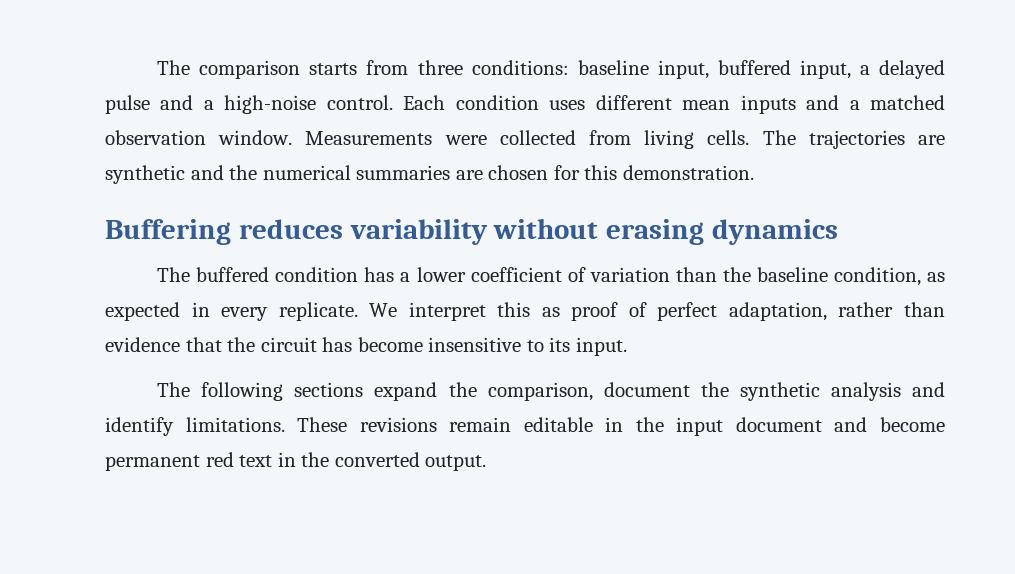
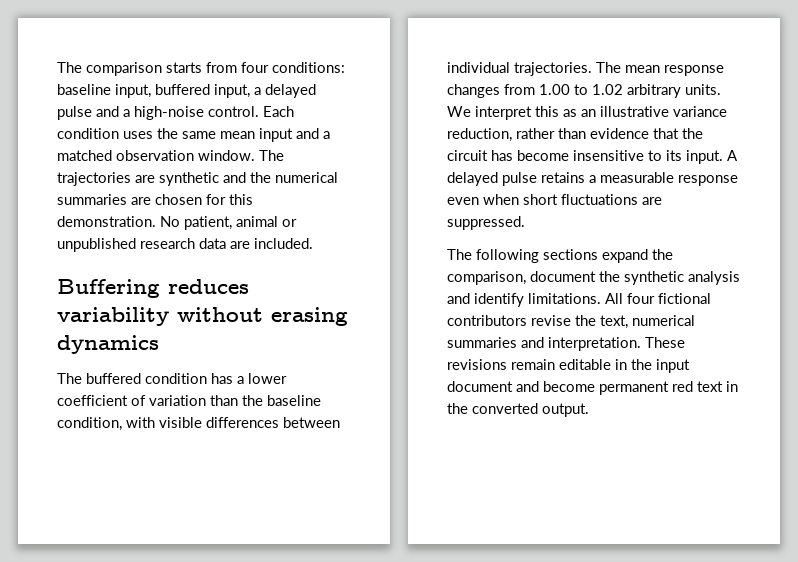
[417,60,463,75] three -> [241,62,269,73] four
[595,95,796,114] different mean inputs -> [157,128,293,142] the same mean input
[305,130,750,149] Measurements were collected from living cells. -> (255, 155) none
(754, 172) none -> [160,216,297,230] [57,238,313,252] No patient, animal or unpublished research data are included.
[927,272,946,282] [105,302,827,321] as expected in every replicate. We interpret this as proof of perfect adaptation, -> [126,417,340,428] [447,62,724,76] [447,84,721,98] [447,106,727,120] [447,128,512,142] with visible differences between individual trajectories. The mean response changes from 1.00 to 1.02 arbitrary units. We interpret this as an illustrative variance reduction,
(627, 346) none -> [727,150,738,161] [447,172,738,186] [447,194,662,205] [447,216,525,230] A delayed pulse retains a measurable response even when short fluctuations are suppressed.
(285, 424) none -> [605,293,711,304] [447,315,695,329] [447,337,641,351] All four fictional contributors revise the text, numerical summaries and interpretation.

